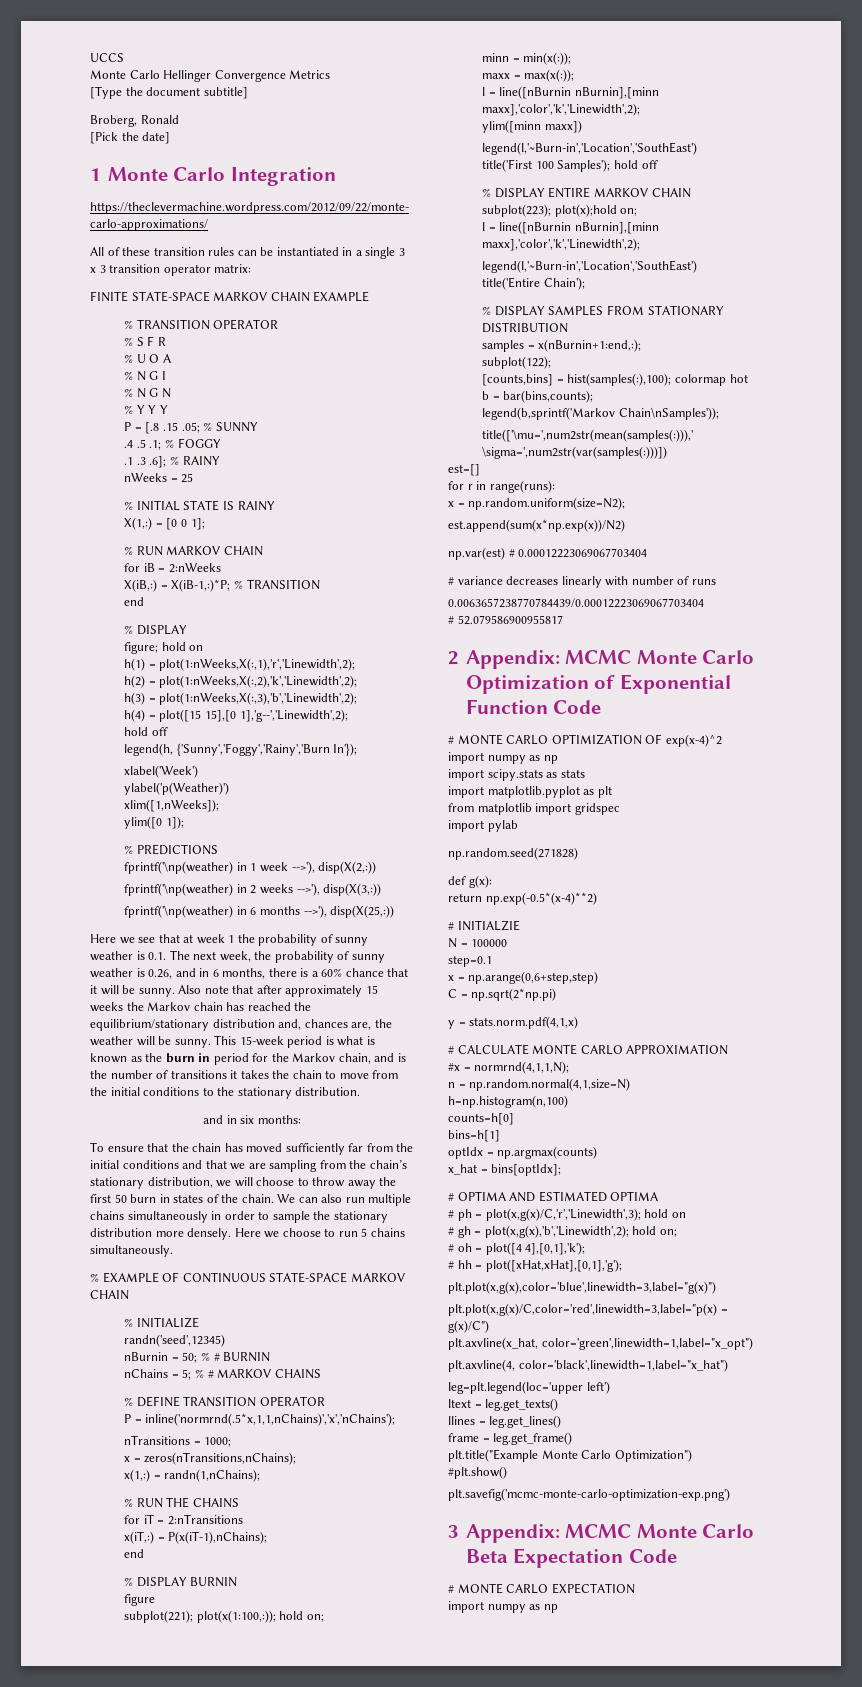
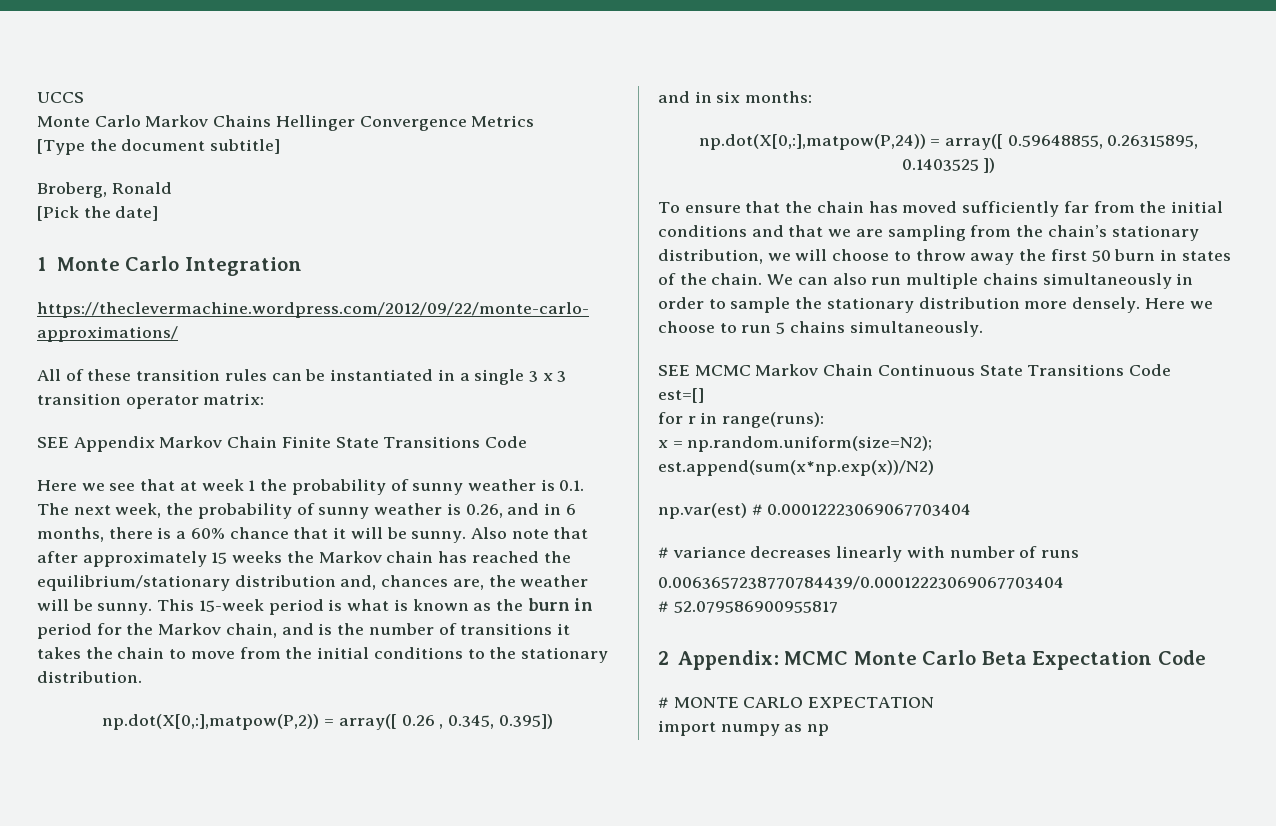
(160, 74) none -> [145,115,272,127] Markov Chains
[90,291,370,302] [124,319,279,330] [124,336,166,346] [124,354,171,363] [124,371,166,381] [124,388,171,398] [124,405,168,414] [124,422,258,434] [124,438,221,450] [124,456,220,468] [124,473,194,483] [124,500,275,511] [124,517,205,530] [124,546,263,556] [124,563,221,573] [124,579,320,592] [124,597,145,606] [124,625,187,635] [124,642,204,654] [124,658,356,671] [124,675,358,688] [124,692,358,705] [124,709,348,722] [124,727,168,736] [124,743,358,756] [124,765,199,778] [124,782,230,795] [124,799,220,812] [124,816,184,829] [124,844,218,855] [124,861,377,874] [124,883,382,896] [124,905,395,918] FINITE STATE-SPACE MARKOV CHAIN EXAMPLE // % TRANSITION OPERATOR // % S F R // % U O A // % N G I // % N G N // % Y Y Y // P = [.8 .15 .05; % SUNNY // .4 .5 .1; % FOGGY // .1 .3 .6]; % RAINY // nWeeks = 25 // % INITIAL STATE IS RAINY // X(1,:) = [0 0 1]; // % RUN MARKOV CHAIN // for iB = 2:nWeeks // X(iB,:) = X(iB-1,:)*P; % TRANSITION // end // % DISPLAY // figure; hold on // h(1) = plot(1:nWeeks,X(:,1),'r','Linewidth',2); // h(2) = plot(1:nWeeks,X(:,2),'k','Linewidth',2); // h(3) = plot(1:nWeeks,X(:,3),'b','Linewidth',2); // h(4) = plot([15 15],[0 1],'g--','Linewidth',2); // hold off // legend(h, {'Sunny','Foggy','Rainy','Burn In'}); // xlabel('Week') // ylabel('p(Weather)') // xlim([1,nWeeks]); // ylim([0 1]); // % PREDICTIONS // fprintf('\np(weather) in 1 week -->'), disp(X(2,:)) // fprintf('\np(weather) in 2 weeks -->'), disp(X(3,:)) // fprintf('\np(weather) in 6 months -->'), disp(X(25,:)) -> [37,436,528,452] SEE Appendix Markov Chain Finite State Transitions Code
[203,1115,301,1124] and in six months: -> [102,714,553,730] [658,91,813,103] [698,134,1199,150] [901,158,996,173] np.dot(X[0,:],matpow(P,2)) = array([ 0.26 , 0.345, 0.395]) // and in six months: // np.dot(X[0,:],matpow(P,24)) = array([ 0.59648855, 0.26315895, 0.1403525 ])
[90,1272,405,1283] [90,1290,129,1300] [124,1317,199,1328] [124,1334,226,1347] [124,1352,271,1363] [124,1369,321,1380] [124,1396,325,1407] [124,1413,396,1426] [124,1435,232,1447] [124,1452,297,1465] [124,1469,261,1482] [124,1497,239,1508] [124,1514,243,1525] [124,1531,268,1544] [124,1549,145,1558] [124,1577,238,1587] [124,1594,156,1606] [124,1610,324,1623] [482,52,572,65] [482,69,575,82] [482,86,659,99] [482,103,641,116] [482,120,582,133] [482,142,698,155] [482,159,658,172] [482,187,691,198] [482,204,638,217] [482,221,659,234] [482,238,641,251] [482,260,698,273] [482,277,585,290] [482,305,724,316] [482,322,569,333] [482,339,642,352] [482,356,552,369] [482,373,748,386] [482,390,594,403] [482,407,719,420] [482,429,694,442] [482,446,668,459] % EXAMPLE OF CONTINUOUS STATE-SPACE MARKOV CHAIN // % INITIALIZE // randn('seed',12345) // nBurnin = 50; % # BURNIN // nChains = 5; % # MARKOV CHAINS // % DEFINE TRANSITION OPERATOR // P = inline('normrnd(.5*x,1,1,nChains)','x','nChains'); // nTransitions = 1000; // x = zeros(nTransitions,nChains); // x(1,:) = randn(1,nChains); // % RUN THE CHAINS // for iT = 2:nTransitions // x(iT,:) = P(x(iT-1),nChains); // end // % DISPLAY BURNIN // figure // subplot(221); plot(x(1:100,:)); hold on; // minn = min(x(:)); // maxx = max(x(:)); // l = line([nBurnin nBurnin],[minn maxx],'color','k','Linewidth',2); // ylim([minn maxx]) // legend(l,'~Burn-in','Location','SouthEast') // title('First 100 Samples'); hold off // % DISPLAY ENTIRE MARKOV CHAIN // subplot(223); plot(x);hold on; // l = line([nBurnin nBurnin],[minn maxx],'color','k','Linewidth',2); // legend(l,'~Burn-in','Location','SouthEast') // title('Entire Chain'); // % DISPLAY SAMPLES FROM STATIONARY DISTRIBUTION // samples = x(nBurnin+1:end,:); // subplot(122); // [counts,bins] = hist(samples(:),100); colormap hot // b = bar(bins,counts); // legend(b,sprintf('Markov Chain\nSamples')); // title(['\mu=',num2str(mean(samples(:))),' \sigma=',num2str(var(samples(:)))]) -> [658,364,1172,376] SEE MCMC Markov Chain Continuous State Transitions Code
[465,674,731,694] [465,699,602,714] [448,734,722,747] [448,752,558,764] [448,769,585,781] [448,786,612,798] [448,803,620,815] [448,820,518,832] [448,847,578,860] [448,875,492,888] [448,892,597,905] [448,920,520,931] [448,938,508,948] [448,955,492,967] [448,971,599,984] [448,988,557,1001] [448,1016,579,1029] [448,1044,729,1055] [448,1061,570,1074] [448,1078,631,1091] [448,1095,568,1108] [448,1113,514,1125] [448,1130,500,1142] [448,1146,598,1159] [448,1164,562,1176] [448,1191,659,1202] [448,1208,686,1221] [448,1225,677,1238] [448,1242,586,1255] [448,1259,622,1272] [448,1281,716,1294] [448,1303,728,1316] [448,1320,489,1333] [448,1337,753,1350] [448,1359,728,1372] [448,1381,610,1394] [448,1398,559,1411] [448,1415,562,1428] [448,1432,573,1445] [448,1449,692,1462] [448,1466,507,1479] [448,1488,730,1501] [448,1524,755,1543] Optimization of Exponential Function Code // # MONTE CARLO OPTIMIZATION OF exp(x-4)^2 // import numpy as np // import scipy.stats as stats // import matplotlib.pyplot as plt // from matplotlib import gridspec // import pylab // np.random.seed(271828) // def g(x): // return np.exp(-0.5*(x-4)**2) // # INITIALZIE // N = 100000 // step=0.1 // x = np.arange(0,6+step,step) // C = np.sqrt(2*np.pi) // y = stats.norm.pdf(4,1,x) // # CALCULATE MONTE CARLO APPROXIMATION // #x = normrnd(4,1,1,N); // n = np.random.normal(4,1,size=N) // h=np.histogram(n,100) // counts=h[0] // bins=h[1] // optIdx = np.argmax(counts) // x_hat = bins[optIdx]; // # OPTIMA AND ESTIMATED OPTIMA // # ph = plot(x,g(x)/C,'r','Linewidth',3); hold on // # gh = plot(x,g(x),'b','Linewidth',2); hold on; // # oh = plot([4 4],[0,1],'k'); // # hh = plot([xHat,xHat],[0,1],'g'); // plt.plot(x,g(x),color='blue',linewidth=3,label="g(x)") // plt.plot(x,g(x)/C,color='red',linewidth=3,label="p(x) = g(x)/C") // plt.axvline(x_hat, color='green',linewidth=1,label="x_opt") // plt.axvline(4, color='black',linewidth=1,label="x_hat") // leg=plt.legend(loc='upper left') // ltext = leg.get_texts() // llines = leg.get_lines() // frame = leg.get_frame() // plt.title("Example Monte Carlo Optimization") // #plt.show() // plt.savefig('mcmc-monte-carlo-optimization-exp.png') // 3 Appendix: MCMC Monte Carlo -> (977, 657) none

